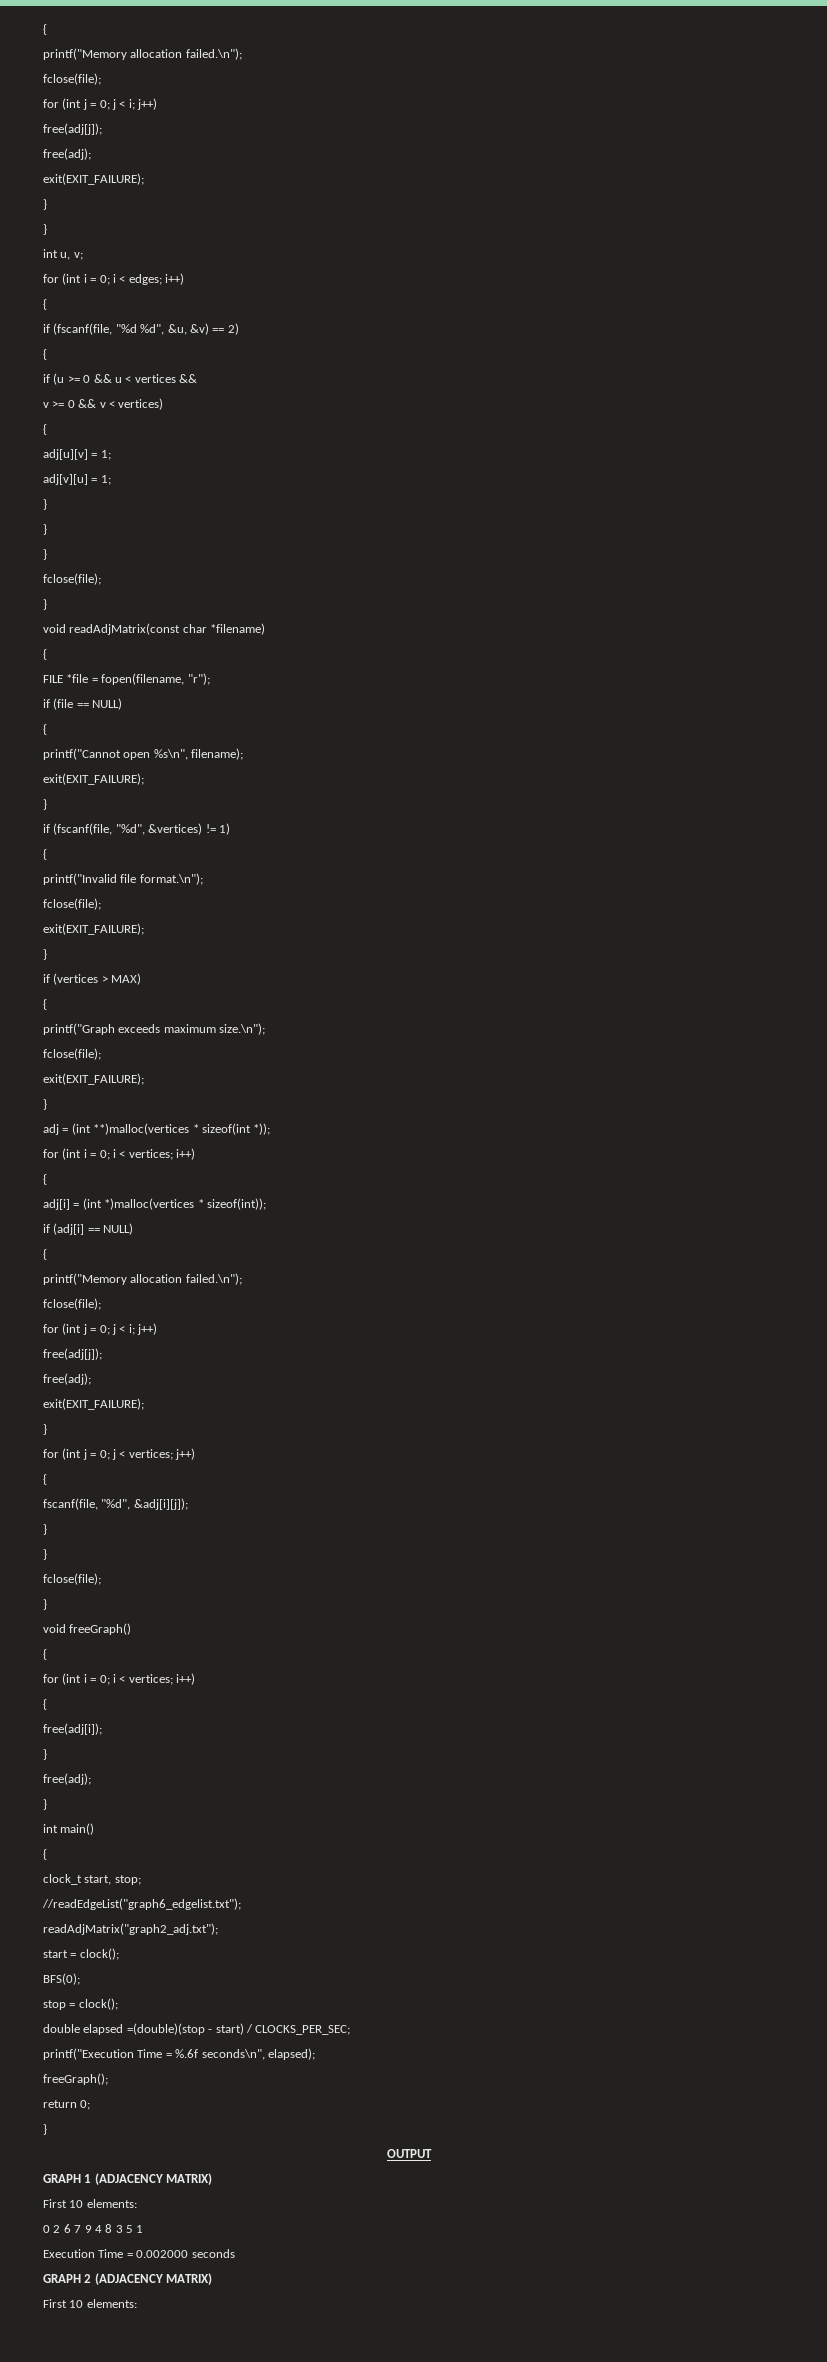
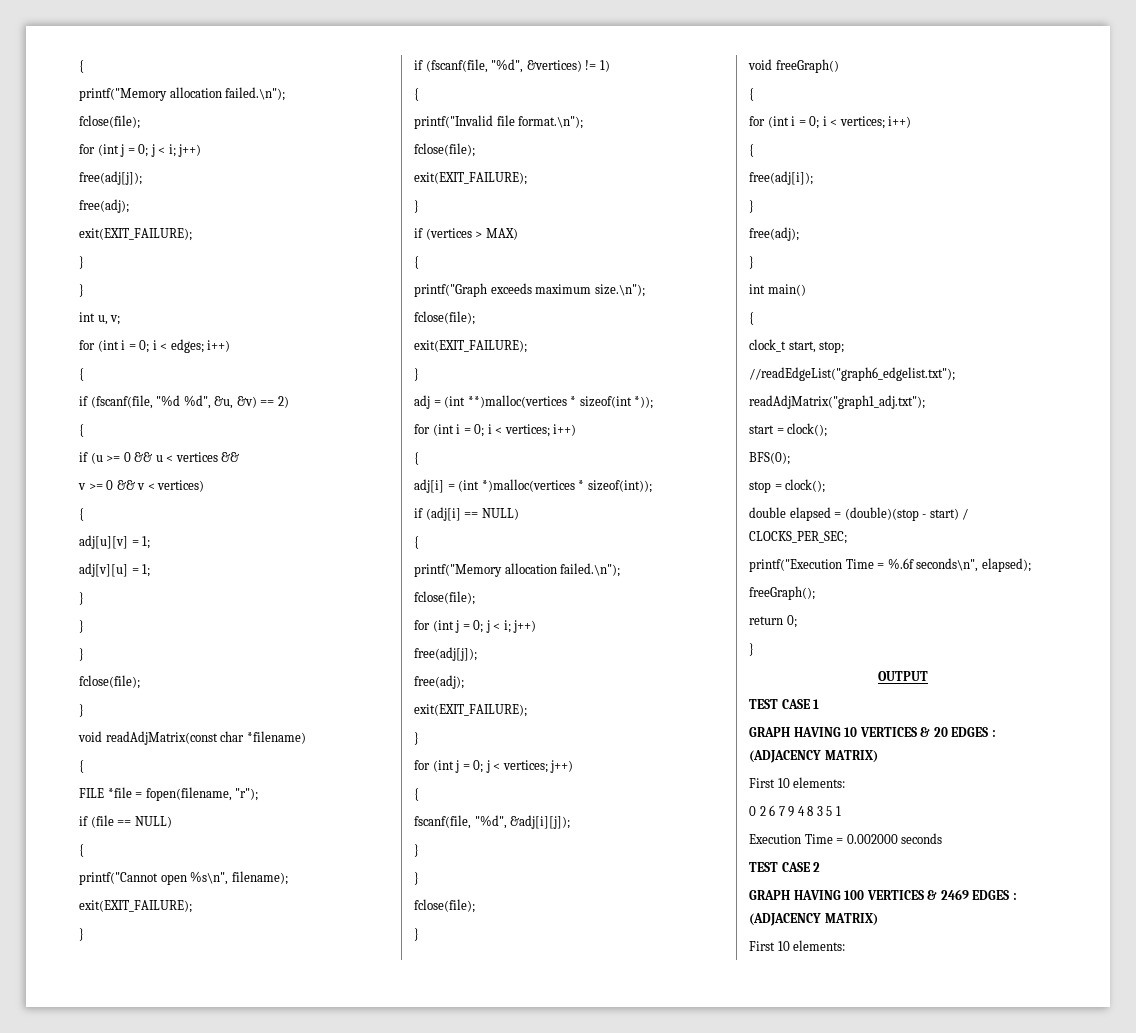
[43,1923,218,1935] readAdjMatrix("graph2_adj.txt"); -> [749,395,925,409] readAdjMatrix("graph1_adj.txt");
[126,2023,205,2035] =(double)(stop -> [834,507,919,521] = (double)(stop
[43,2174,92,2183] GRAPH 1 -> [749,699,820,709] [749,727,996,737] TEST CASE 1 // GRAPH HAVING 10 VERTICES & 20 EDGES :
[43,2274,92,2283] GRAPH 2 -> [749,862,821,872] [749,889,1017,900] TEST CASE 2 // GRAPH HAVING 100 VERTICES & 2469 EDGES :

